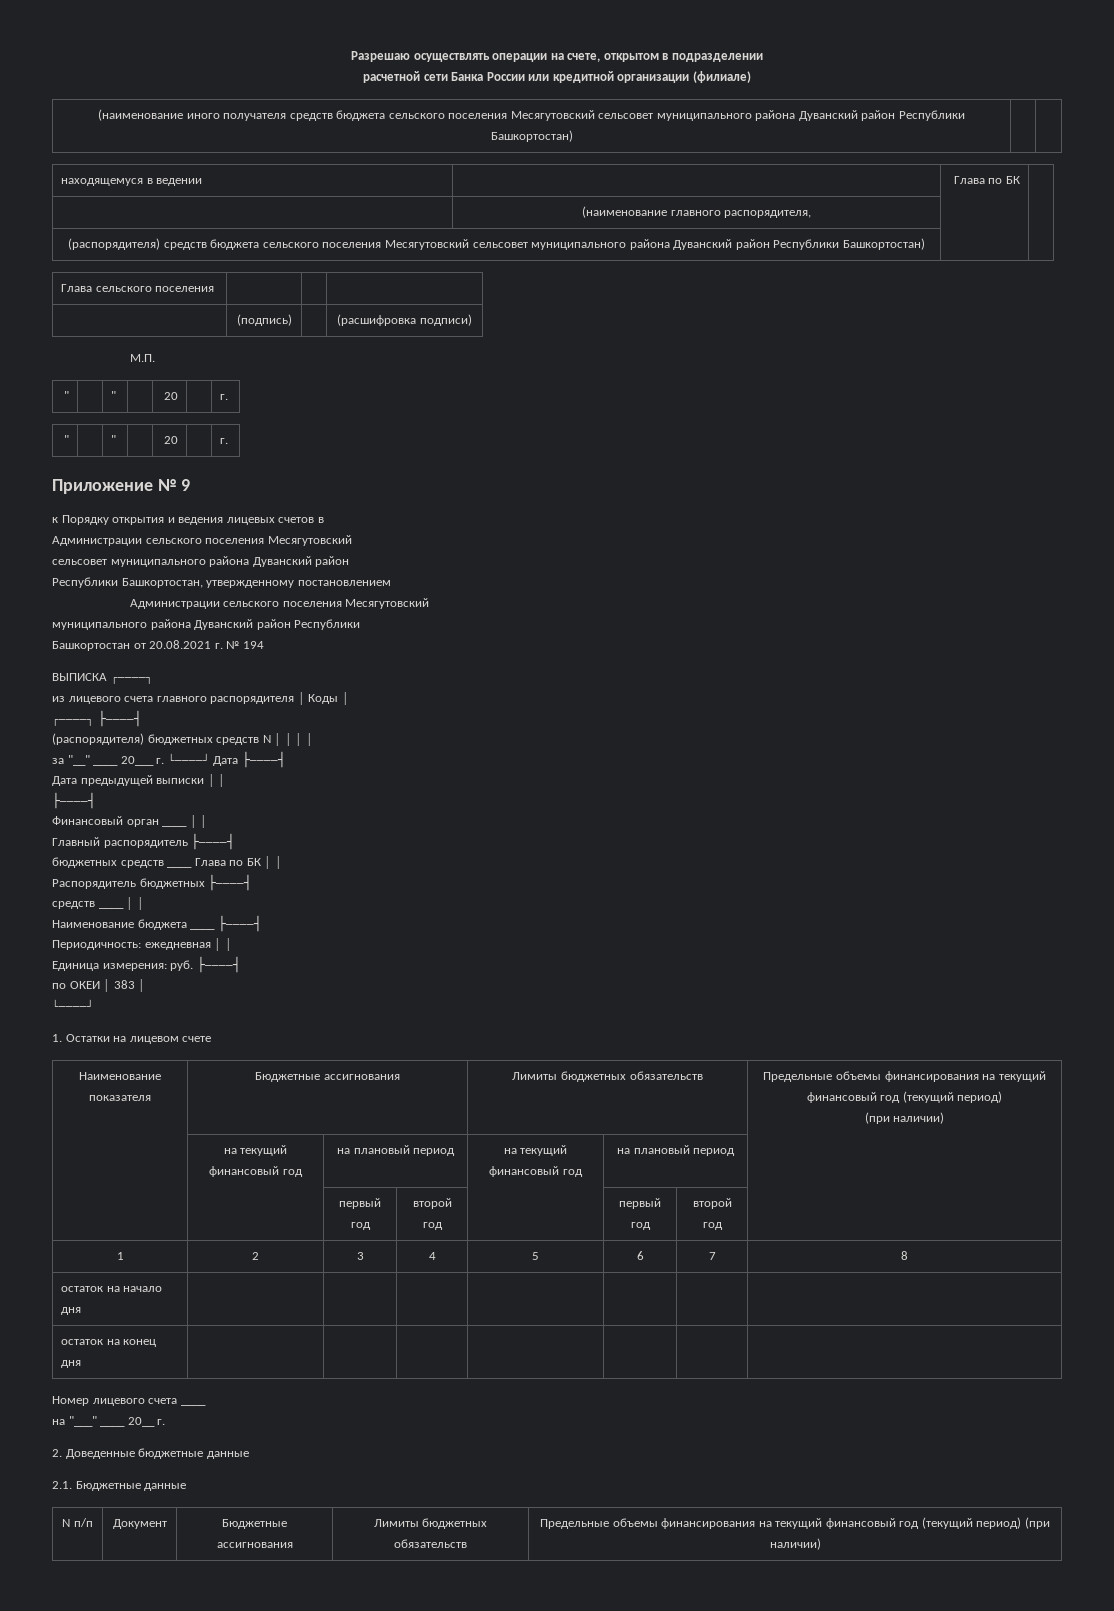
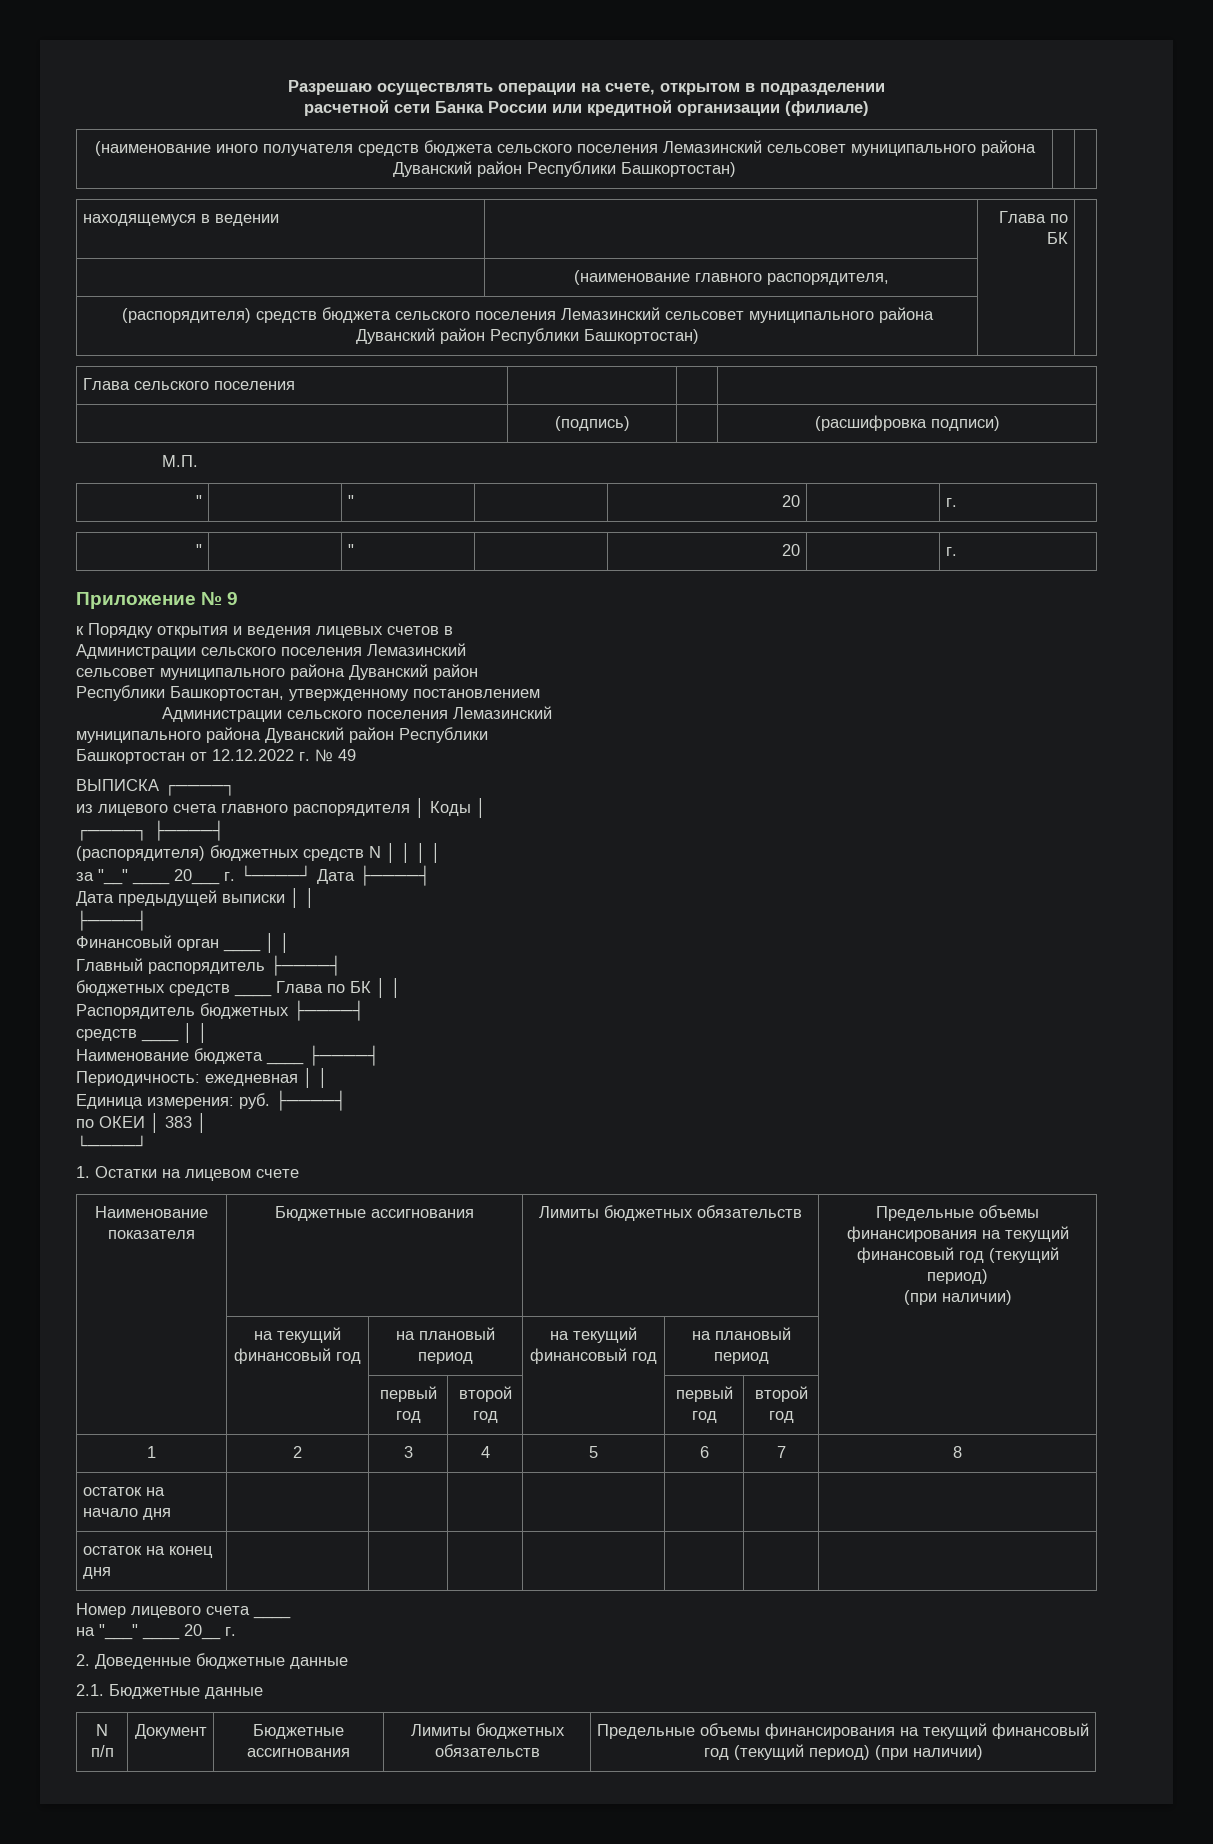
[510,110,595,121] Месягутовский -> [662,140,762,153] Лемазинский
[384,239,469,250] Месягутовский -> [560,307,660,320] Лемазинский
[267,535,352,546] Месягутовский -> [367,643,466,656] Лемазинский
[345,598,430,609] Месягутовский -> [453,706,553,719] Лемазинский
[149,640,212,649] 20.08.2021 -> [212,749,294,761] 12.12.2022
[242,641,264,649] 194 -> [338,749,356,761] 49

